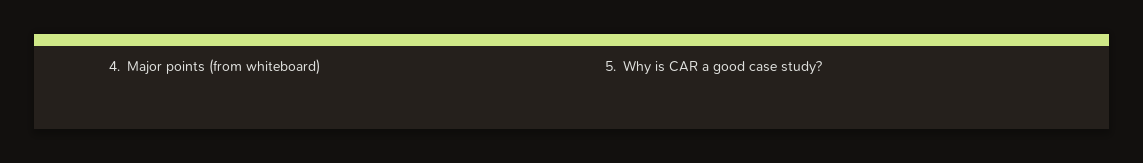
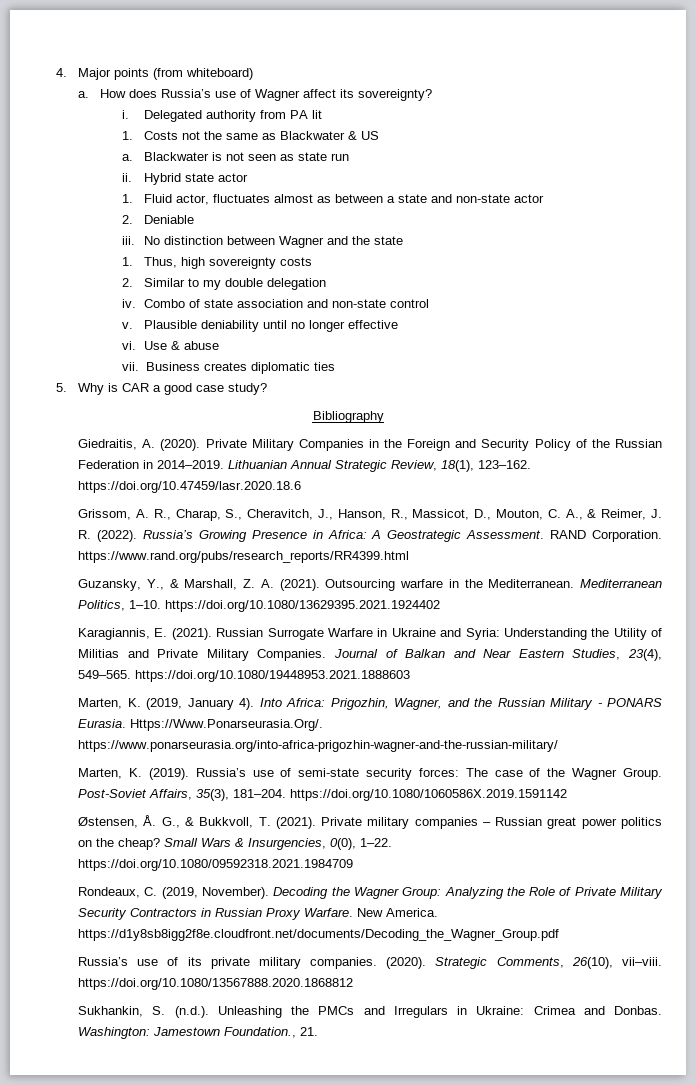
(320, 67) none -> [78,89,433,101] [122,110,323,122] [122,131,380,140] [122,152,350,161] [122,173,249,185] [122,194,545,205] [122,215,195,224] [122,236,404,248] [122,257,313,269] [122,278,327,290] [122,299,430,308] [122,320,399,332] [122,341,220,350] [122,362,335,374] // a. How does Russia’s use of Wagner affect its sovereignty? // i. Delegated authority from PA lit // 1. Costs not the same as Blackwater & US // a. Blackwater is not seen as state run // ii. Hybrid state actor // 1. Fluid actor, fluctuates almost as between a state and non-state actor // 2. Deniable // iii. No distinction between Wagner and the state // 1. Thus, high sovereignty costs // 2. Similar to my double delegation // iv. Combo of state association and non-state control // v. Plausible deniability until no longer effective // vi. Use & abuse // vii. Business creates diplomatic ties
(822, 68) none -> [312,411,384,423] [78,439,662,451] [78,460,532,472] [78,481,302,493] [78,509,662,521] [78,530,662,542] [78,551,410,563] [78,579,663,591] [78,600,441,612] [78,628,662,640] [78,649,662,661] [78,670,411,682] [78,698,663,710] [78,719,324,731] [78,740,559,752] [78,768,663,780] [78,789,568,801] [78,815,662,829] [78,838,393,850] [78,859,354,871] [78,887,664,899] [78,908,439,920] [78,929,560,941] [78,957,662,969] [78,978,354,990] [78,1006,663,1018] [78,1027,319,1039] // Bibliography // Giedraitis, A. (2020). Private Military Companies in the Foreign and Security Policy of the Russian Federation in 2014–2019. Lithuanian Annual Strategic Review, 18(1), 123–162. https://doi.org/10.47459/lasr.2020.18.6 // Grissom, A. R., Charap, S., Cheravitch, J., Hanson, R., Massicot, D., Mouton, C. A., & Reimer, J. R. (2022). Russia’s Growing Presence in Africa: A Geostrategic Assessment. RAND Corporation. https://www.rand.org/pubs/research_reports/RR4399.html // Guzansky, Y., & Marshall, Z. A. (2021). Outsourcing warfare in the Mediterranean. Mediterranean Politics, 1–10. https://doi.org/10.1080/13629395.2021.1924402 // Karagiannis, E. (2021). Russian Surrogate Warfare in Ukraine and Syria: Understanding the Utility of Militias and Private Military Companies. Journal of Balkan and Near Eastern Studies, 23(4), 549–565. https://doi.org/10.1080/19448953.2021.1888603 // Marten, K. (2019, January 4). Into Africa: Prigozhin, Wagner, and the Russian Military - PONARS Eurasia. Https://Www.Ponarseurasia.Org/. https://www.ponarseurasia.org/into-africa-prigozhin-wagner-and-the-russian-military/ // Marten, K. (2019). Russia’s use of semi-state security forces: The case of the Wagner Group. Post-Soviet Affairs, 35(3), 181–204. https://doi.org/10.1080/1060586X.2019.1591142 // Østensen, Å. G., & Bukkvoll, T. (2021). Private military companies – Russian great power politics on the cheap? Small Wars & Insurgencies, 0(0), 1–22. https://doi.org/10.1080/09592318.2021.1984709 // Rondeaux, C. (2019, November). Decoding the Wagner Group: Analyzing the Role of Private Military Security Contractors in Russian Proxy Warfare. New America. https://d1y8sb8igg2f8e.cloudfront.net/documents/Decoding_the_Wagner_Group.pdf // Russia’s use of its private military companies. (2020). Strategic Comments, 26(10), vii–viii. https://doi.org/10.1080/13567888.2020.1868812 // Sukhankin, S. (n.d.). Unleashing the PMCs and Irregulars in Ukraine: Crimea and Donbas. Washington: Jamestown Foundation., 21.

